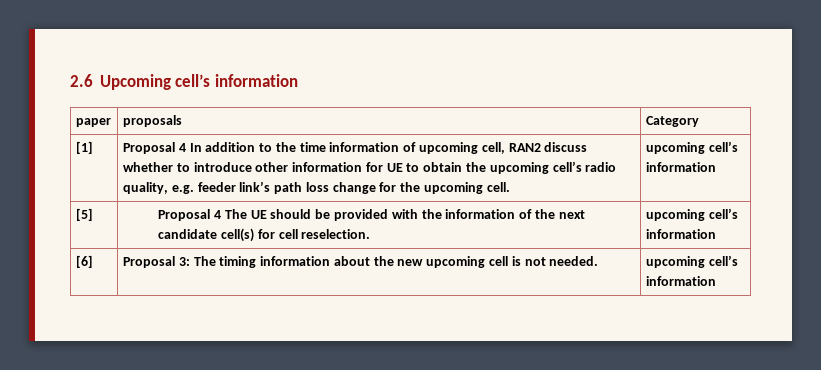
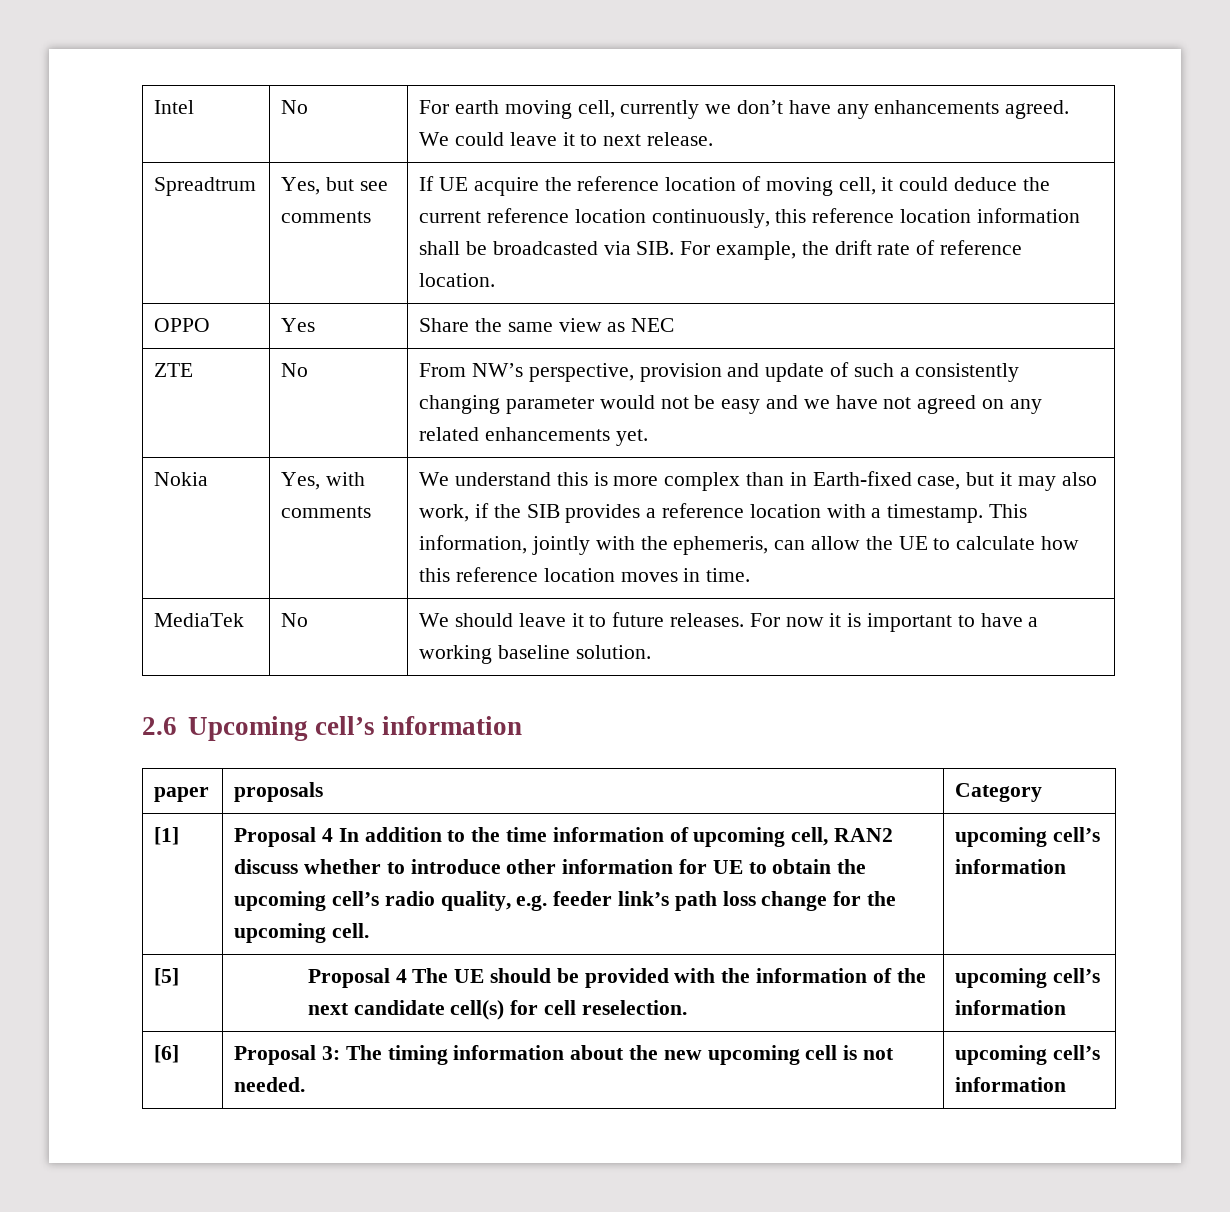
(70, 80) none -> [154,100,195,114] [281,100,309,114] [419,100,1070,119] [419,132,714,146] [154,177,257,196] [281,177,388,195] [281,211,372,223] [419,176,1050,196] [419,208,1080,228] [419,240,1023,260] [419,273,496,287] [154,318,211,332] [281,318,316,332] [419,318,675,332] [154,363,194,377] [281,363,309,377] [419,362,1020,382] [419,395,1042,414] [419,427,648,446] [154,472,209,486] [281,472,366,490] [281,506,372,518] [419,471,1097,491] [419,503,1028,523] [419,535,1080,555] [419,567,751,582] [154,613,245,627] [281,613,309,627] [419,612,1039,632] [419,645,651,664] Intel | No | For earth moving cell, currently we don’t have any enhancements agreed. We could leave it to next release. // Spreadtrum | Yes, but see comments | If UE acquire the reference location of moving cell, it could deduce the current reference location continuously, this reference location information shall be broadcasted via SIB. For example, the drift rate of reference location. // OPPO | Yes | Share the same view as NEC // ZTE | No | From NW’s perspective, provision and update of such a consistently changing parameter would not be easy and we have not agreed on any related enhancements yet. // Nokia | Yes, with comments | We understand this is more complex than in Earth-fixed case, but it may also work, if the SIB provides a reference location with a timestamp. This information, jointly with the ephemeris, can allow the UE to calculate how this reference location moves in time. // MediaTek | No | We should leave it to future releases. For now it is important to have a working baseline solution. //

